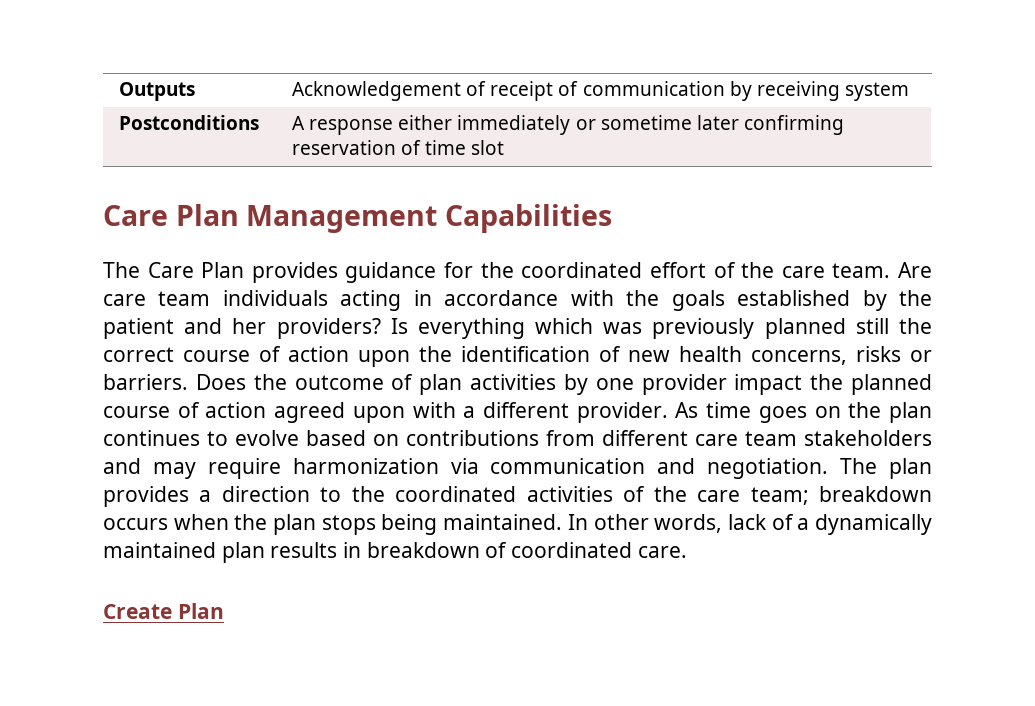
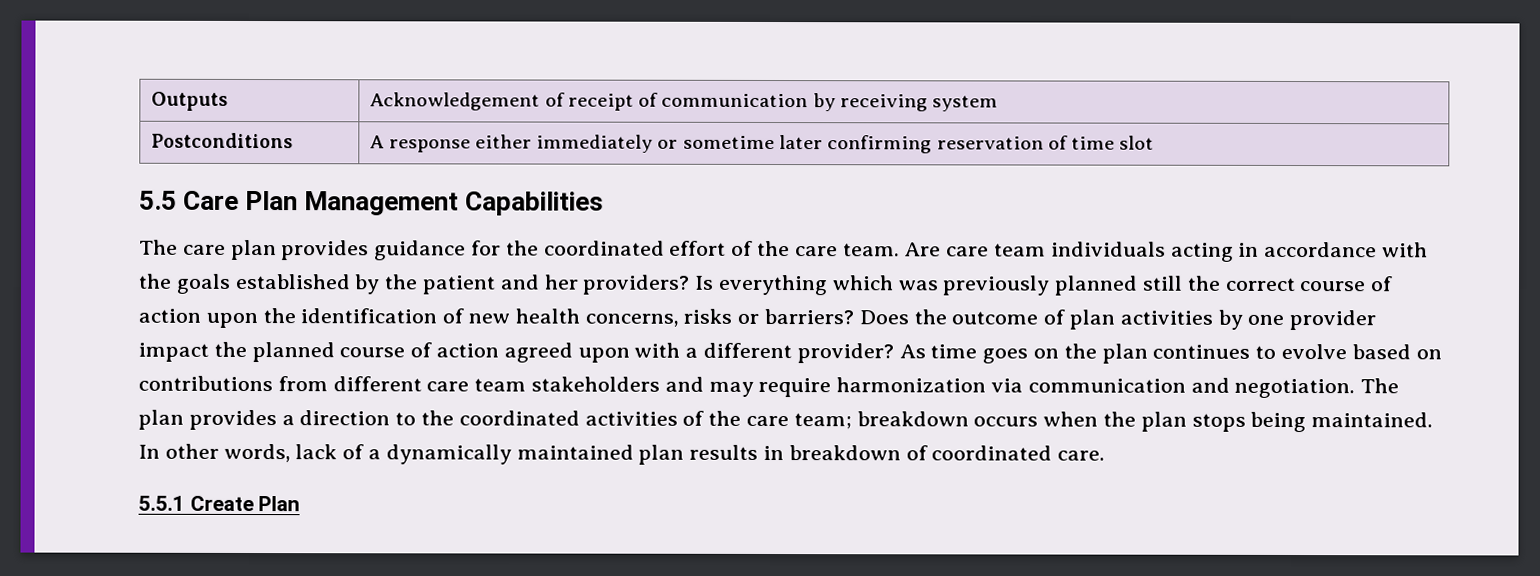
(505, 147) none -> [139,190,177,210] 5.5
[147,262,245,278] Care Plan -> [182,239,277,261] care plan
[103,374,188,390] barriers. -> [764,308,855,325] barriers?
[576,402,668,423] provider. -> [796,343,894,364] provider?
(687, 552) none -> [138,495,185,511] 5.5.1

